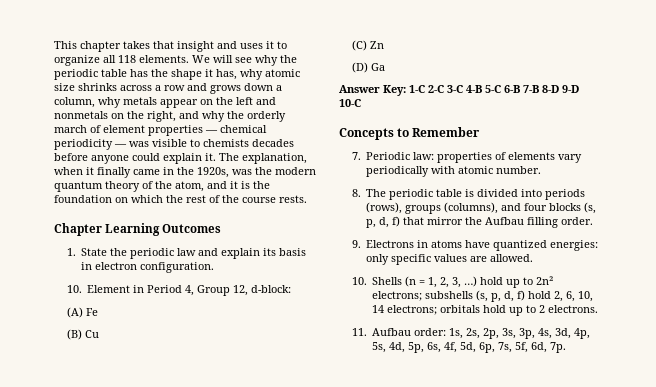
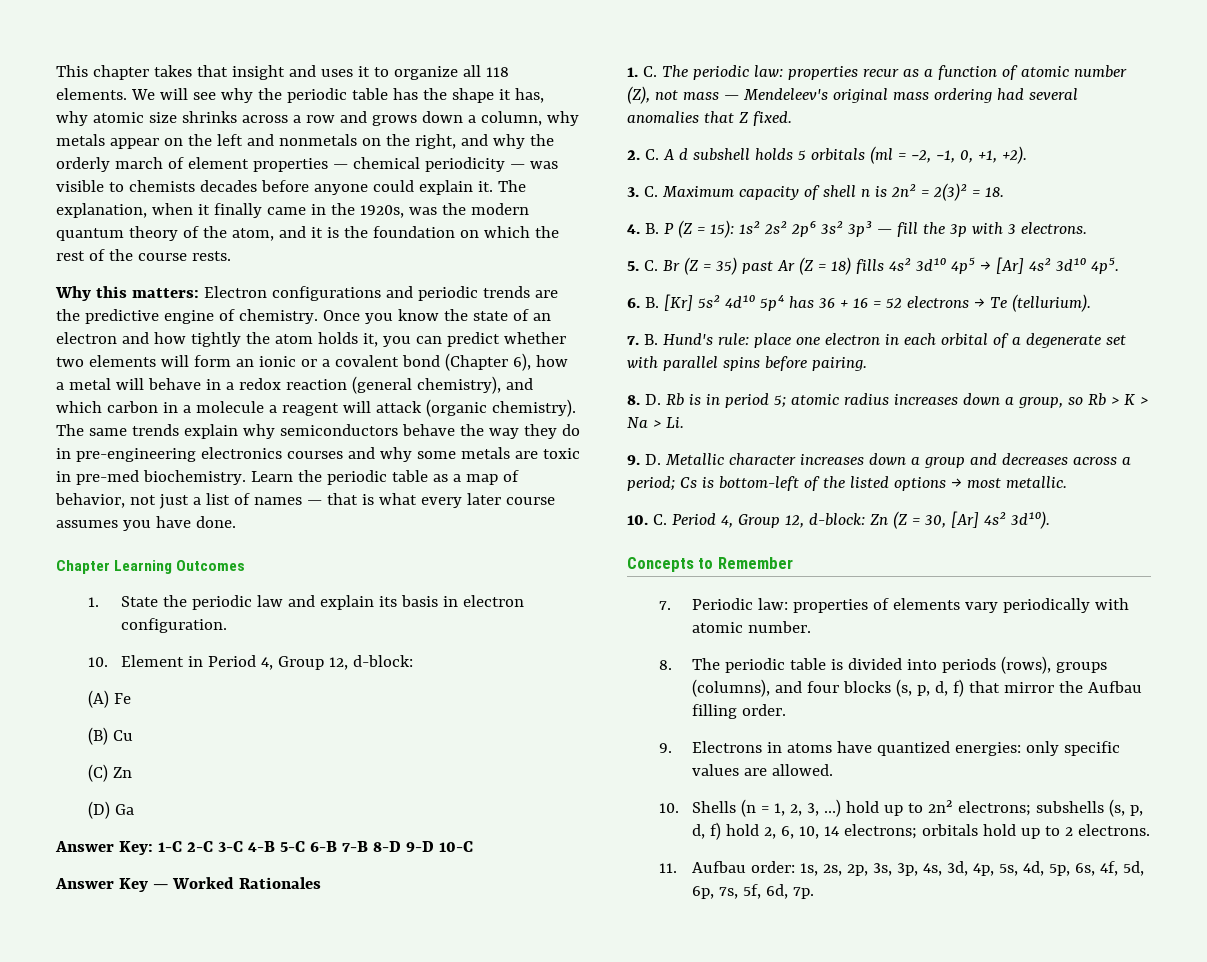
(307, 199) none -> [55,286,558,301] [56,309,551,324] [56,332,566,347] [56,353,568,371] [56,376,533,394] [56,399,576,417] [56,424,580,439] [56,447,580,462] [56,470,519,485] [55,493,555,509] [56,516,236,531] // Why this matters: Electron configurations and periodic trends are the predictive engine of chemistry. Once you know the state of an electron and how tightly the atom holds it, you can predict whether two elements will form an ionic or a covalent bond (Chapter 6), how a metal will behave in a redox reaction (general chemistry), and which carbon in a molecule a reagent will attack (organic chemistry). The same trends explain why semiconductors behave the way they do in pre-engineering electronics courses and why some metals are toxic in pre-med biochemistry. Learn the periodic table as a map of behavior, not just a list of names — that is what every later course assumes you have done.
(361, 103) none -> [55,877,321,892] [627,65,1127,80] [627,86,1078,104] [627,111,792,126] [627,146,1027,164] [627,183,1004,201] [627,220,1087,238] [627,257,1119,275] [627,294,1091,312] [627,333,1126,348] [627,356,867,371] [627,393,1148,408] [627,417,684,428] [627,453,1131,468] [627,476,1067,491] [627,511,1050,529] // Answer Key — Worked Rationales // 1. C. The periodic law: properties recur as a function of atomic number (Z), not mass — Mendeleev's original mass ordering had several anomalies that Z fixed. // 2. C. A d subshell holds 5 orbitals (ml = −2, −1, 0, +1, +2). // 3. C. Maximum capacity of shell n is 2n² = 2(3)² = 18. // 4. B. P (Z = 15): 1s² 2s² 2p⁶ 3s² 3p³ — fill the 3p with 3 electrons. // 5. C. Br (Z = 35) past Ar (Z = 18) fills 4s² 3d¹⁰ 4p⁵ → [Ar] 4s² 3d¹⁰ 4p⁵. // 6. B. [Kr] 5s² 4d¹⁰ 5p⁴ has 36 + 16 = 52 electrons → Te (tellurium). // 7. B. Hund's rule: place one electron in each orbital of a degenerate set with parallel spins before pairing. // 8. D. Rb is in period 5; atomic radius increases down a group, so Rb > K > Na > Li. // 9. D. Metallic character increases down a group and decreases across a period; Cs is bottom-left of the listed options → most metallic. // 10. C. Period 4, Group 12, d-block: Zn (Z = 30, [Ar] 4s² 3d¹⁰).

